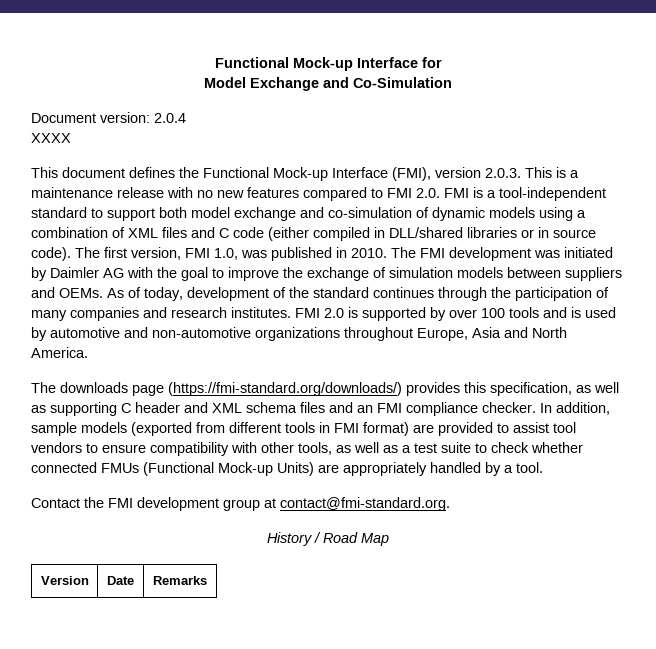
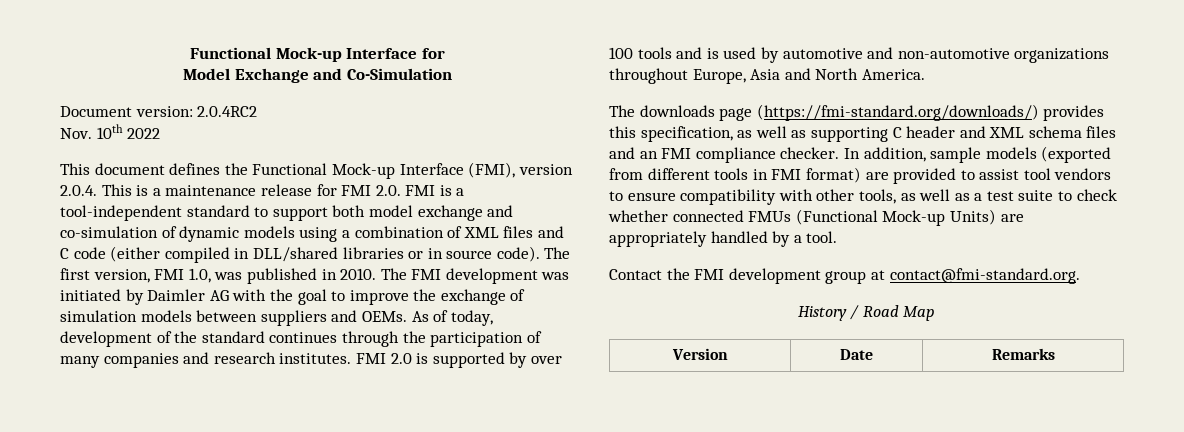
[154,113,186,123] [31,133,71,143] 2.0.4 // XXXX -> [197,106,258,117] [60,124,161,139] 2.0.4RC2 // Nov. 10th 2022
[485,168,521,178] 2.0.3. -> [60,185,97,196] 2.0.4.
[167,187,383,201] with no new features compared to -> [316,184,337,196] for

